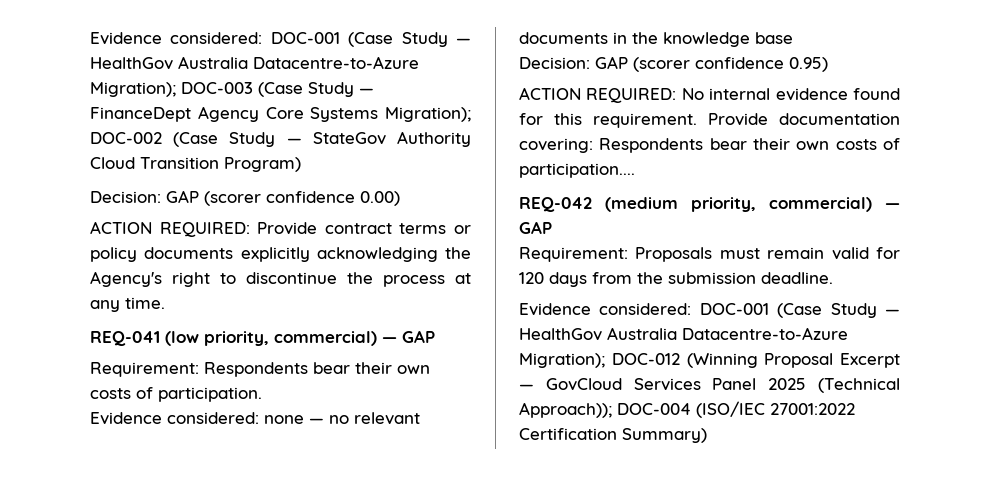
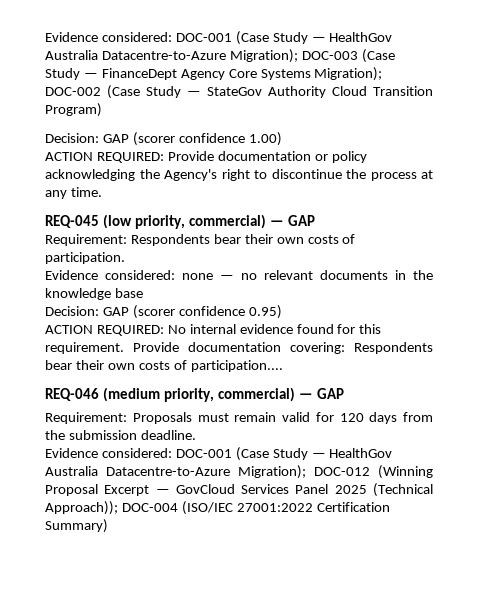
[360,191,400,206] 0.00) -> [248,132,282,146] 1.00)
[324,223,471,234] [90,247,310,262] contract terms or policy documents explicitly -> [217,151,367,163] documentation or policy
[90,331,160,346] REQ-041 -> [45,215,99,228] REQ-045
[519,197,592,212] REQ-042 -> [45,388,99,401] REQ-046

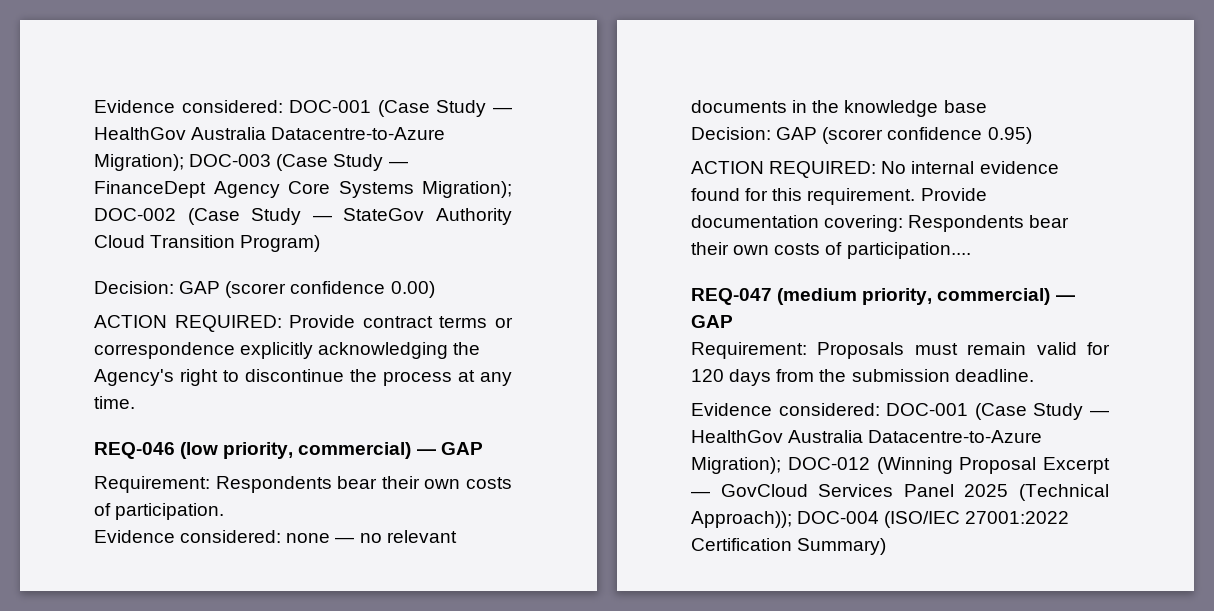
[248,132,282,146] 1.00) -> [390,281,435,298] 0.00)
[217,151,367,163] documentation or policy -> [362,316,514,328] [94,342,314,359] contract terms or correspondence explicitly
[45,215,99,228] REQ-045 -> [94,442,175,459] REQ-046
[45,388,99,401] REQ-046 -> [691,288,772,305] REQ-047

